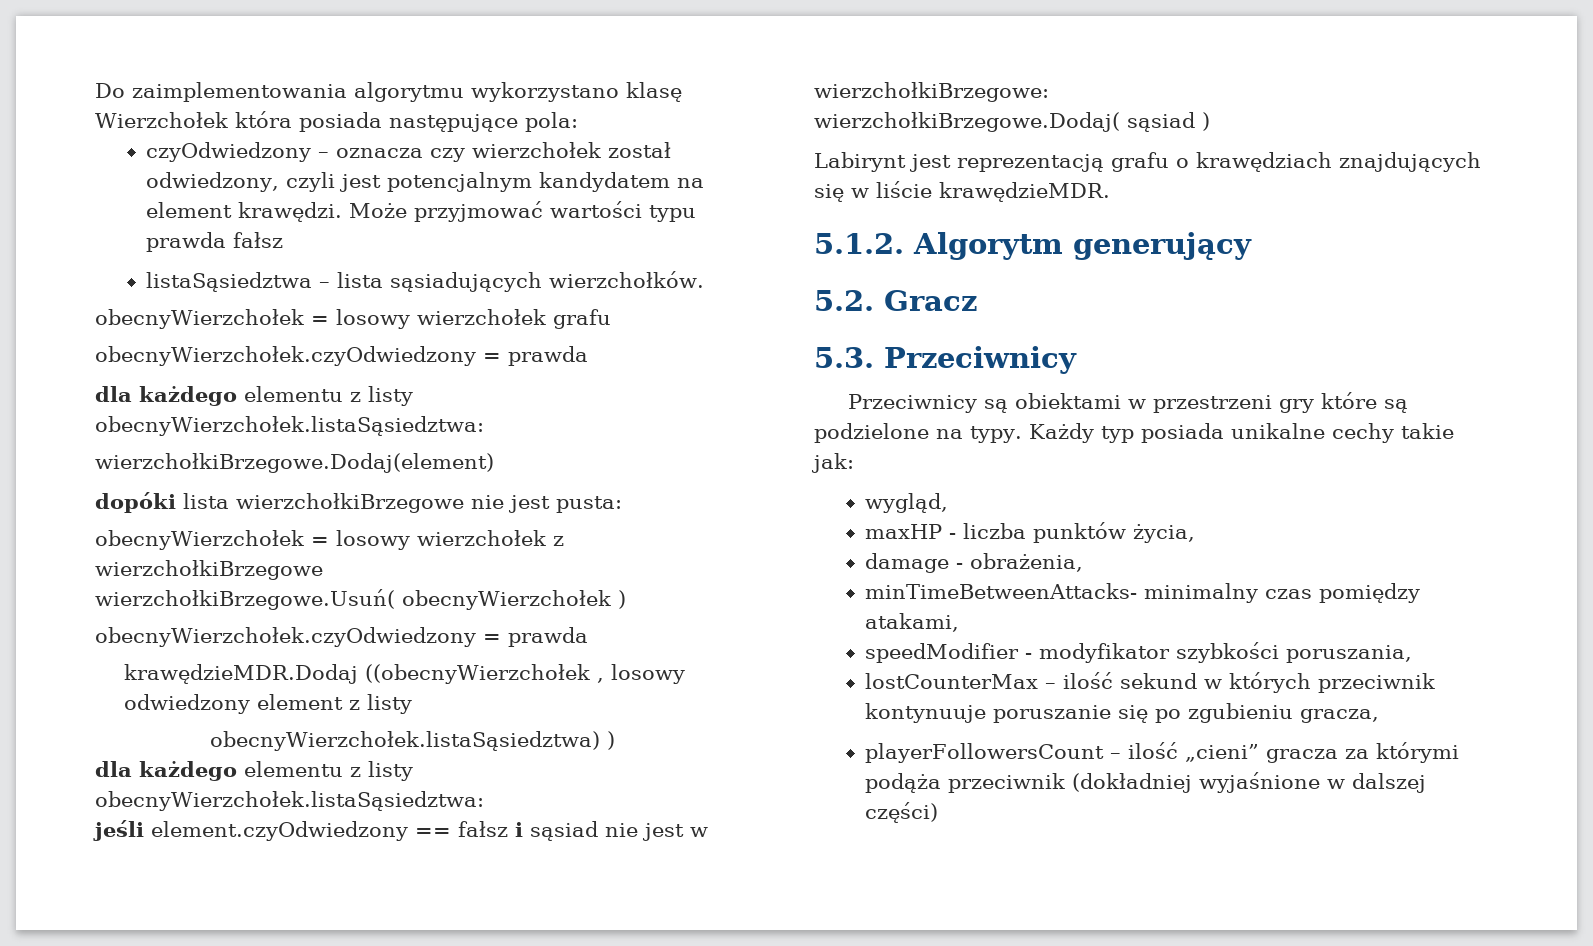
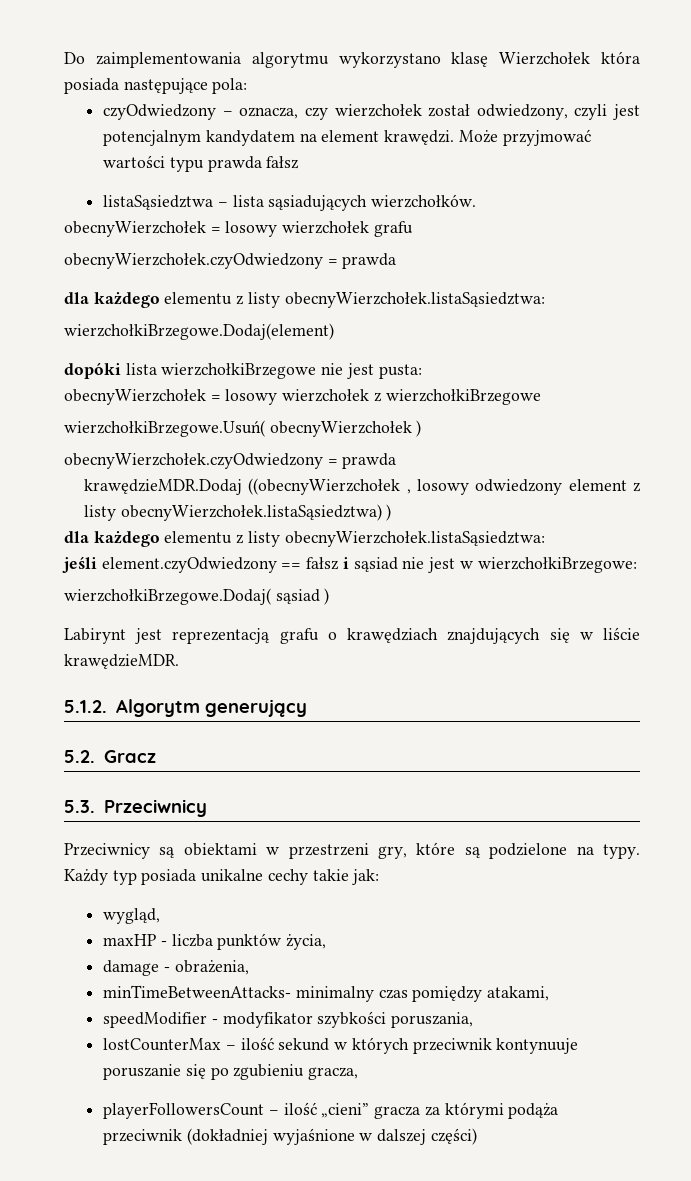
[336,148,424,158] oznacza -> [239,107,299,119] oznacza,
(412, 704) // -> (116, 513) none
[1279,399,1315,413] gry -> [378,846,407,859] gry,

